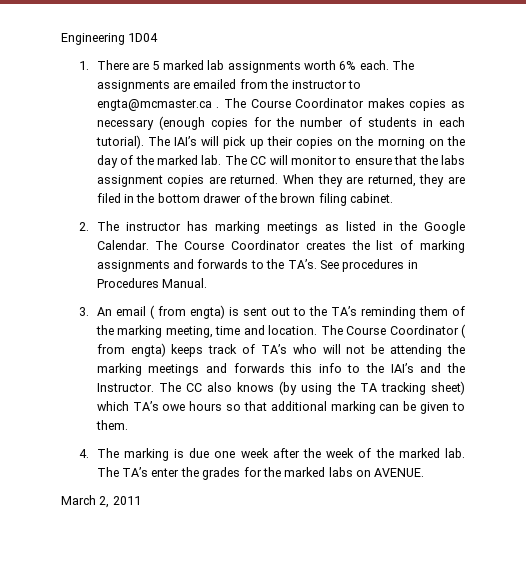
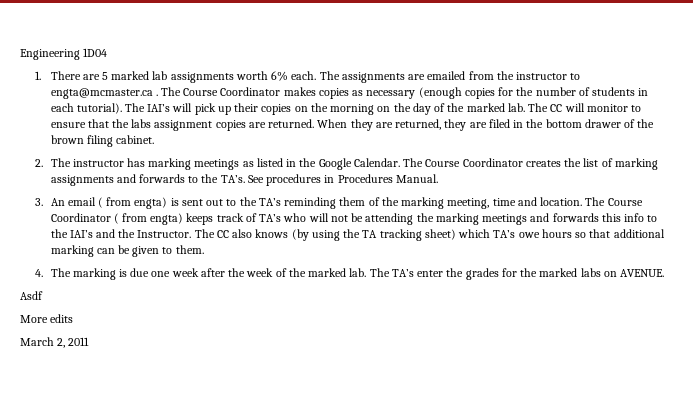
(425, 472) none -> [20,291,43,300] [20,314,74,323] // Asdf // More edits

